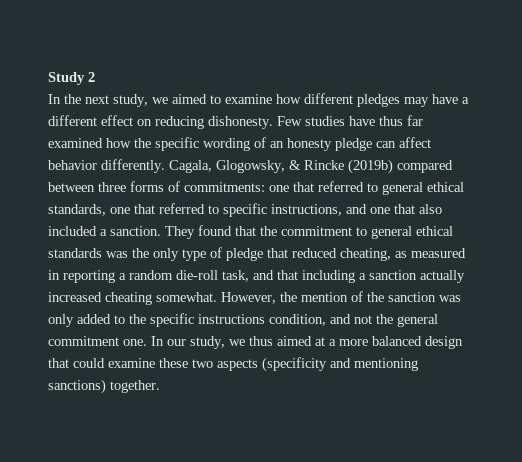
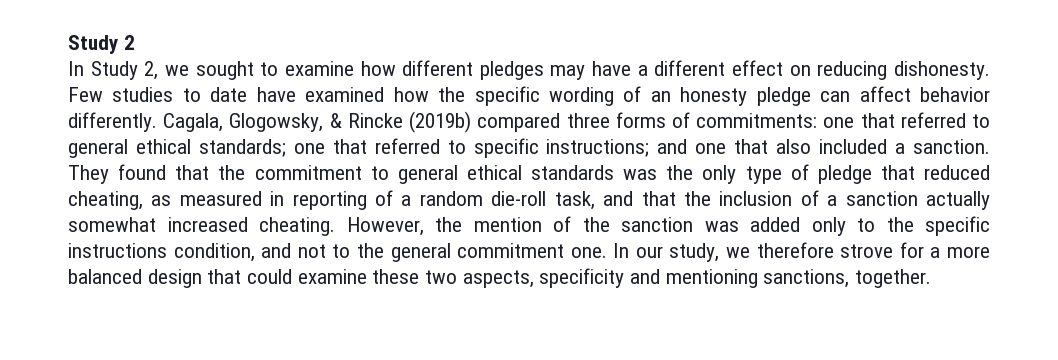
[64,94,207,107] the next study, we aimed -> [90,61,254,80] Study 2, we sought
[349,115,423,126] have thus far -> [182,87,296,102] to date have
[48,182,95,192] between -> (561, 122) none
[48,204,106,216] standards, -> [198,139,286,157] standards;
[271,204,342,216] instructions, -> [546,139,650,157] instructions;
(115, 276) none -> [375,190,394,206] of
[302,270,465,283] [48,292,217,305] including a sanction actually increased cheating somewhat. -> [683,190,990,210] [68,217,335,236] the inclusion of a sanction actually somewhat increased cheating.
[48,314,111,327] only added -> [750,217,846,236] added only
(372, 319) none -> [332,244,351,258] to
[249,336,325,346] thus aimed at -> [756,242,924,258] therefore strove for
[217,357,327,372] aspects (specificity -> [462,268,625,288] aspects, specificity
[48,379,106,394] sanctions) -> [763,269,850,288] sanctions,

